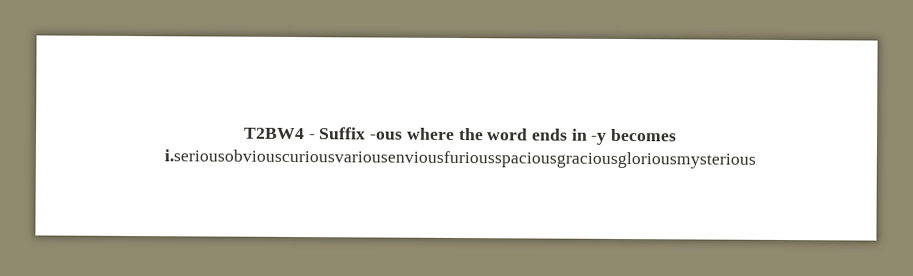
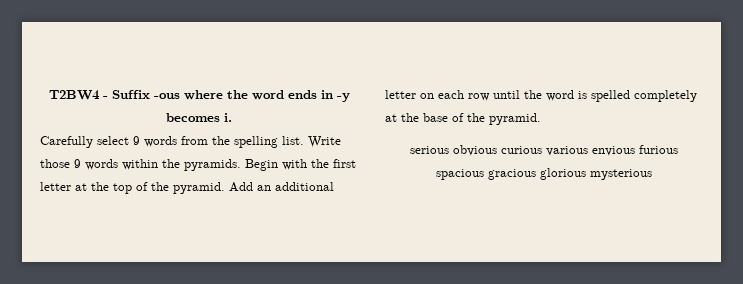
[163,149,756,169] i.seriousobviouscuriousvariousenviousfuriousspaciousgraciousgloriousmysterious -> [224,113,232,122] [40,136,341,148] [40,159,356,171] [40,182,334,194] [385,90,697,102] [385,113,541,125] [410,145,678,156] [436,168,652,180] i. // Carefully select 9 words from the spelling list. Write those 9 words within the pyramids. Begin with the first letter at the top of the pyramid. Add an additional letter on each row until the word is spelled completely at the base of the pyramid. // serious obvious curious various envious furious spacious gracious glorious mysterious

